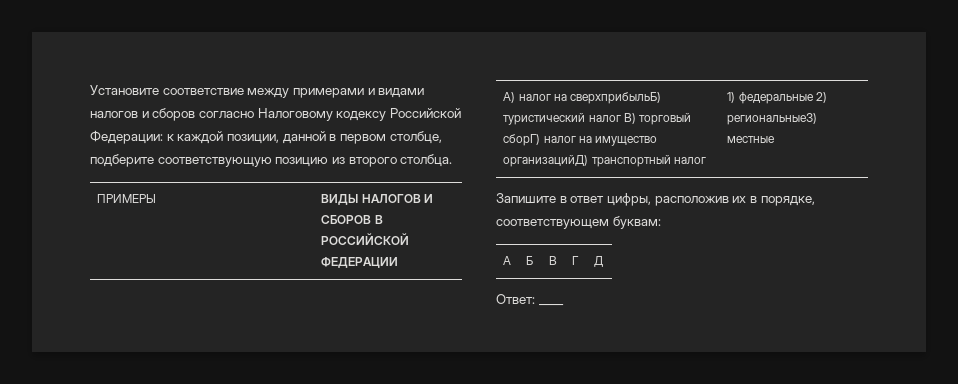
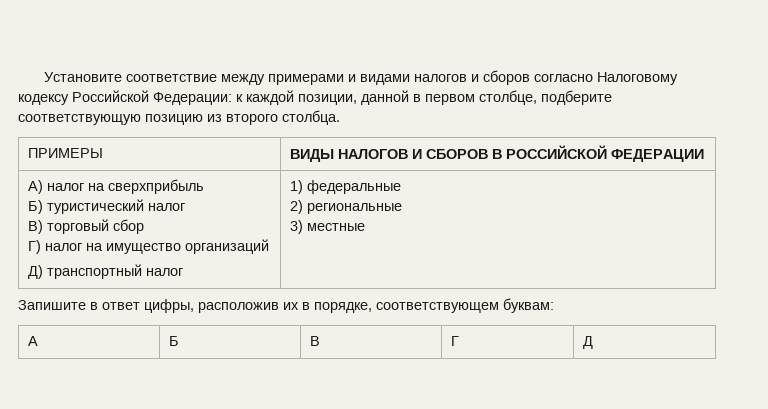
[570,92,662,104] сверхприбыльБ) -> [108,179,205,194] [28,200,44,214] сверхприбыль // Б)
(621, 118) none -> (186, 207) //
[503,134,541,146] сборГ) -> [113,219,145,234] [28,240,42,254] сбор // Г)
[503,155,589,167] организацийД) -> [185,239,270,254] [28,265,44,279] организаций // Д)
[815,92,827,103] [727,113,818,125] 2) региональные3) -> [290,200,403,214] [290,220,304,234] // 2) региональные // 3)
[496,294,535,304] [538,304,564,306] // Ответ: ____ -> (594, 342) none

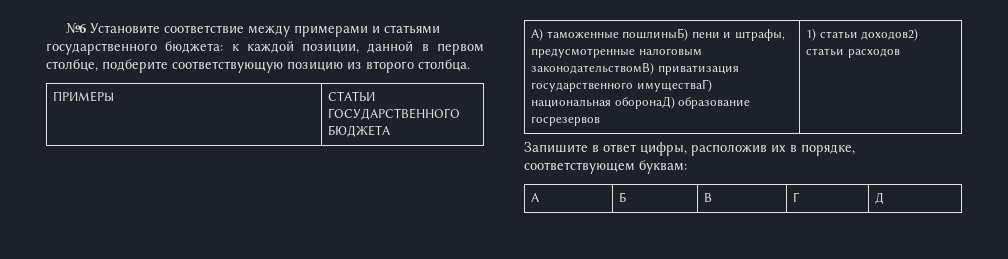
(44, 77) none -> [65,23,86,33] №6
[360,70,679,85] [18,90,232,105] видами налогов и сборов согласно Налоговому кодексу Российской Федерации: -> [383,25,440,34] [46,41,224,55] статьями государственного бюджета:
[290,145,705,162] [28,179,205,194] [28,199,186,214] [28,219,145,234] [28,239,270,254] [28,264,184,279] [290,180,402,194] [290,200,403,214] [290,220,366,234] ВИДЫ НАЛОГОВ И СБОРОВ В РОССИЙСКОЙ ФЕДЕРАЦИИ // А) налог на сверхприбыль // Б) туристический налог // В) торговый сбор // Г) налог на имущество организаций // Д) транспортный налог | 1) федеральные // 2) региональные // 3) местные -> [328,91,376,102] [328,108,461,120] [328,125,391,137] [531,28,785,41] [531,48,702,58] [531,62,739,75] [531,79,712,92] [531,96,751,109] [531,116,601,126] [806,28,919,41] [806,48,900,58] СТАТЬИ ГОСУДАРСТВЕННОГО БЮДЖЕТА // А) таможенные пошлиныБ) пени и штрафы, предусмотренные налоговым законодательствомВ) приватизация государственного имуществаГ) национальная оборонаД) образование госрезервов | 1) статьи доходов2) статьи расходов

